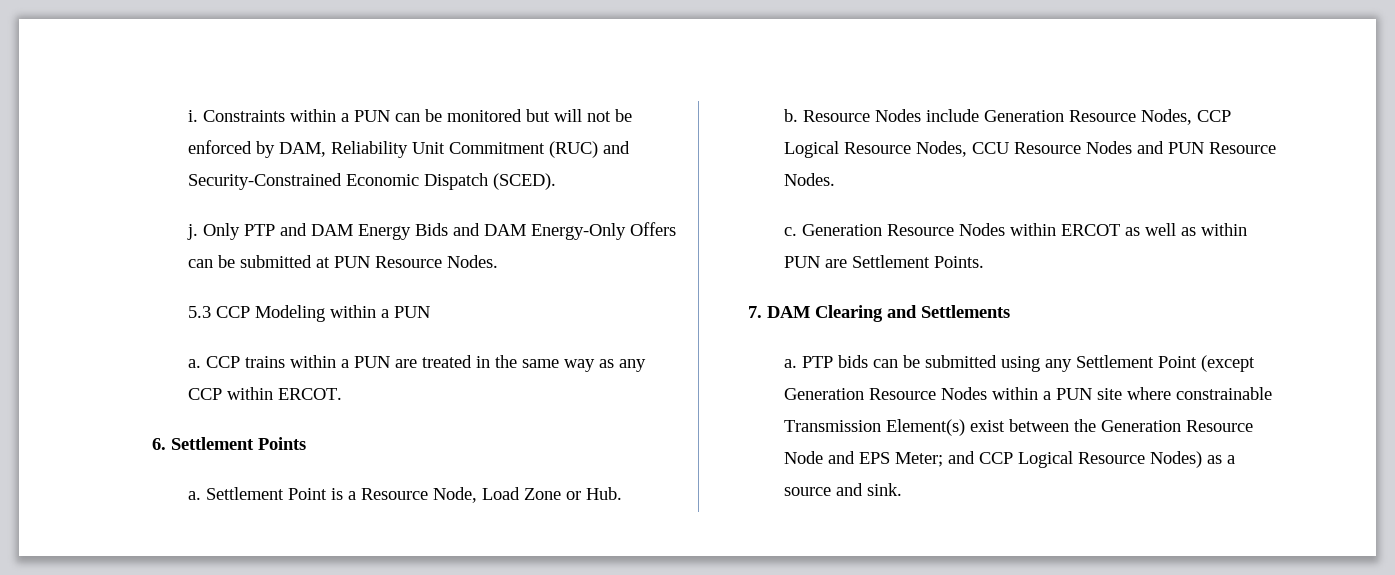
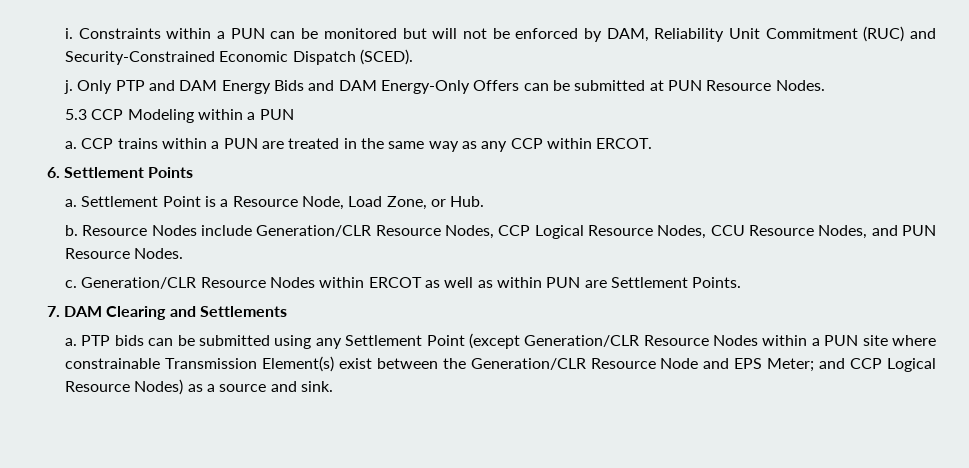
[523,488,561,500] Zone -> [386,196,427,210] Zone,
[983,110,1064,122] Generation -> [256,225,372,237] Generation/CLR
[1085,141,1132,154] Nodes -> [818,225,868,239] Nodes,
[801,224,882,236] Generation -> [81,277,197,289] Generation/CLR
[783,388,864,400] Generation -> [524,335,640,347] Generation/CLR
[1100,420,1181,432] Generation -> [470,358,586,370] Generation/CLR

